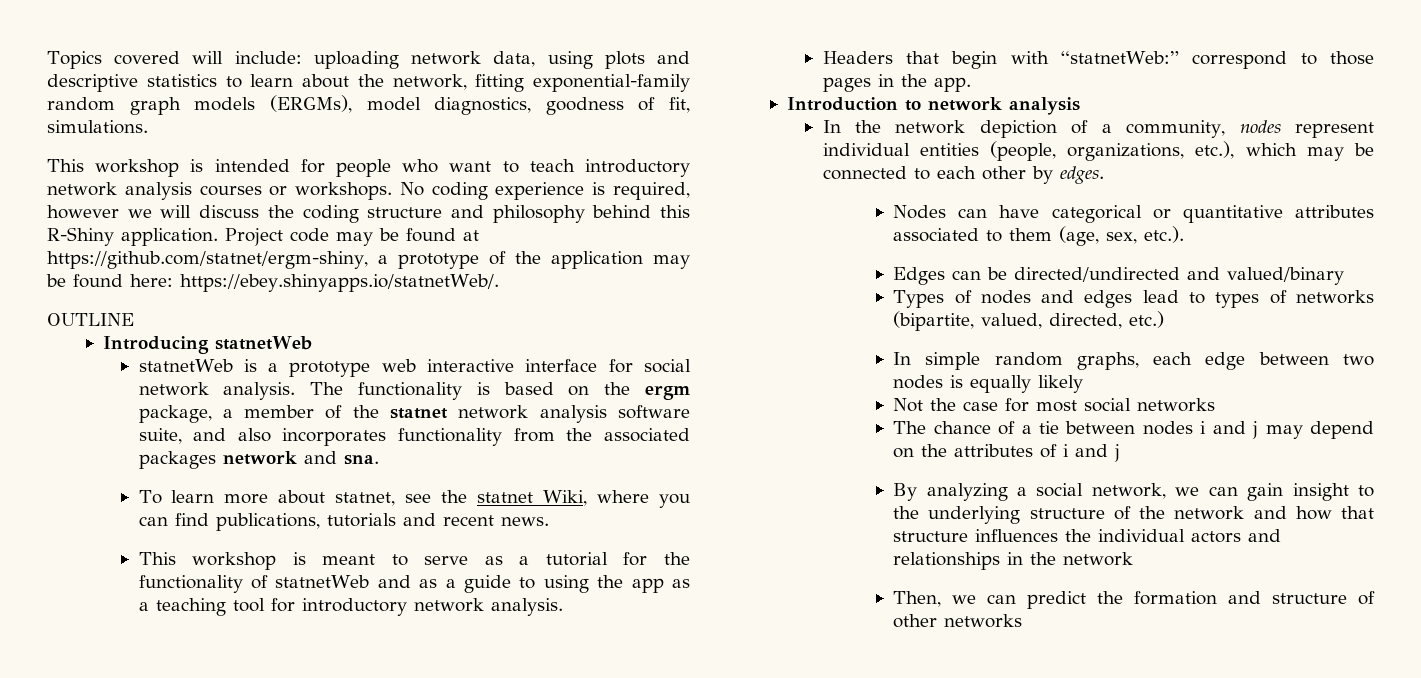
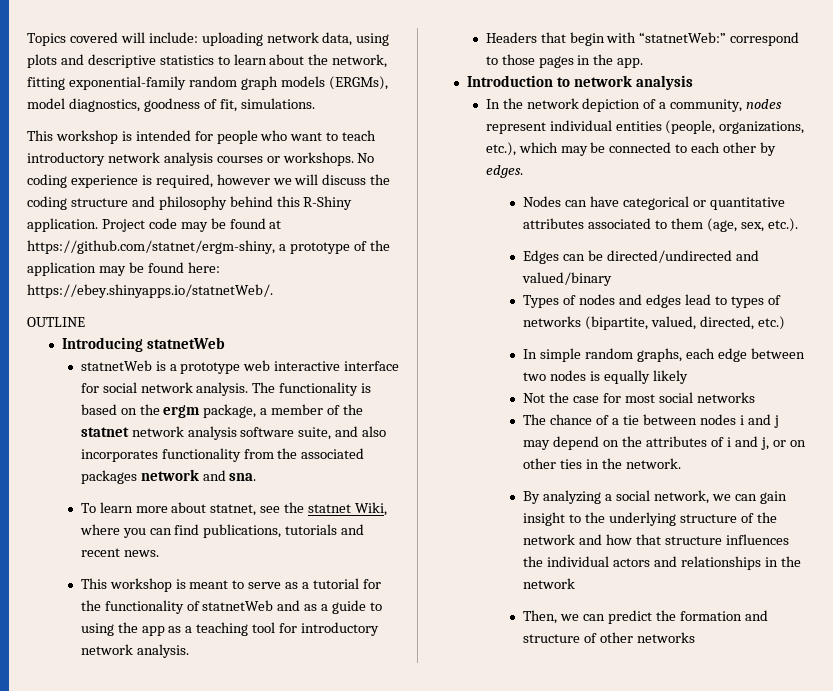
[1114,444,1121,462] j -> [760,437,806,450] [523,458,682,469] j, or on other ties in the network.

